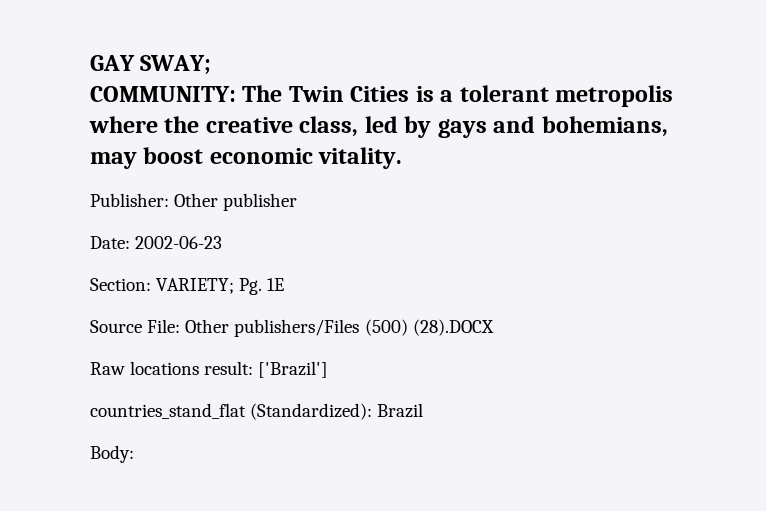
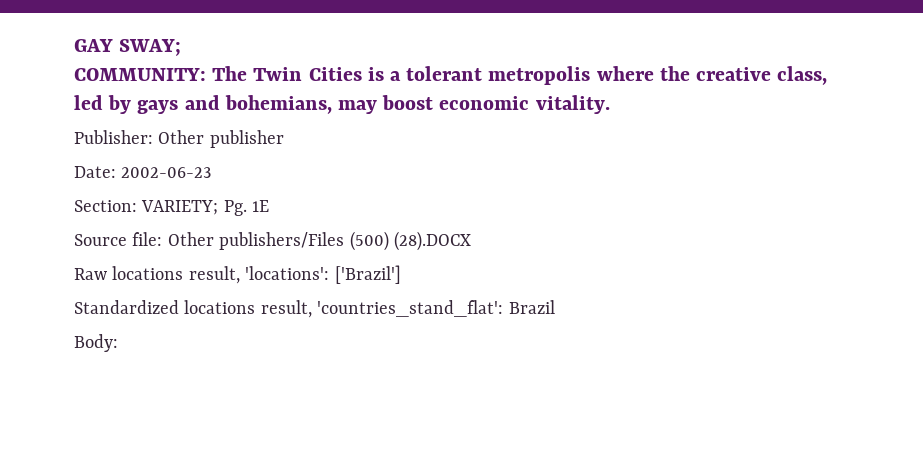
[147,319,181,333] File: -> [132,232,163,246] file:
[204,361,254,375] result: -> [188,266,330,284] result, 'locations':
[90,403,373,420] countries_stand_flat (Standardized): -> [74,300,504,318] Standardized locations result, 'countries_stand_flat':

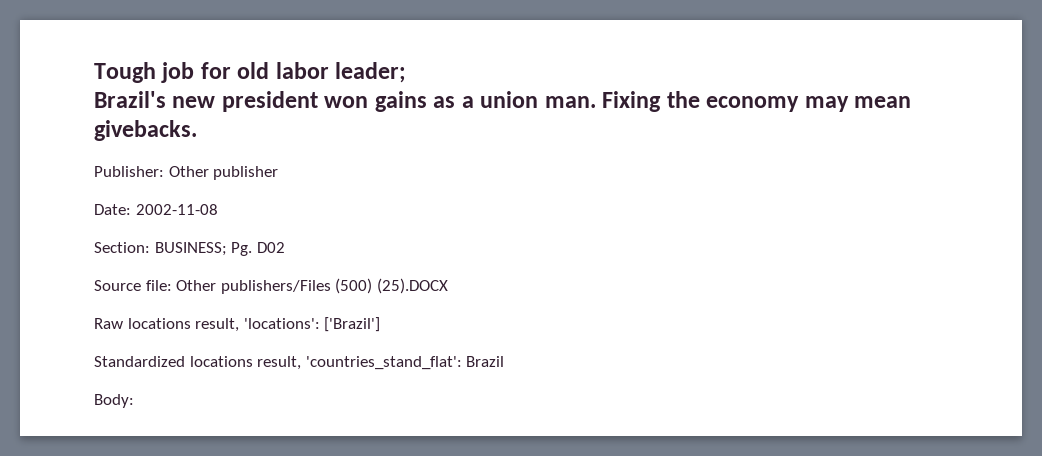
[74,39,182,56] [74,66,828,85] [74,95,610,114] GAY SWAY; // COMMUNITY: The Twin Cities is a tolerant metropolis where the creative class, led by gays and bohemians, may boost economic vitality. -> [94,62,407,83] [94,91,912,112] [94,120,197,141] Tough job for old labor leader; // Brazil's new president won gains as a union man. Fixing the economy may mean givebacks.
[121,167,212,178] 2002-06-23 -> [135,204,218,215] 2002-11-08
[141,200,270,216] VARIETY; Pg. 1E -> [154,242,285,256] BUSINESS; Pg. D02
[394,231,471,251] (28).DOCX -> [376,278,448,294] (25).DOCX

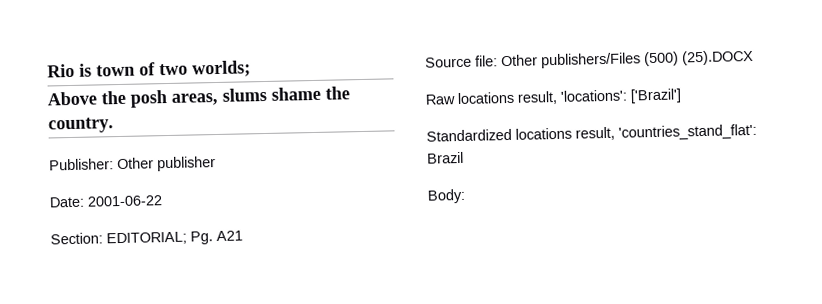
[94,62,407,83] [94,91,912,112] [94,120,197,141] Tough job for old labor leader; // Brazil's new president won gains as a union man. Fixing the economy may mean givebacks. -> [47,60,251,78] [47,86,350,108] [48,117,114,134] Rio is town of two worlds; // Above the posh areas, slums shame the country.
[135,204,218,215] 2002-11-08 -> [87,195,163,207] 2001-06-22
[154,242,285,256] BUSINESS; Pg. D02 -> [106,230,243,246] EDITORIAL; Pg. A21

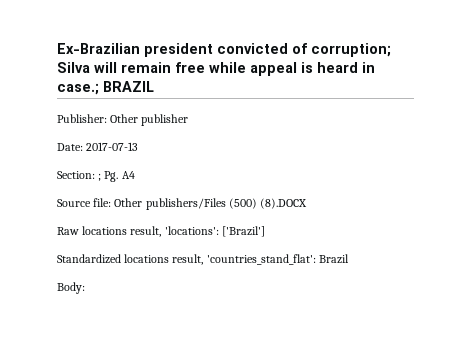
[47,60,251,78] [47,86,350,108] [48,117,114,134] Rio is town of two worlds; // Above the posh areas, slums shame the country. -> [57,43,391,57] [57,62,375,76] [57,81,154,95] Ex-Brazilian president convicted of corruption; Silva will remain free while appeal is heard in case.; BRAZIL
[87,195,163,207] 2001-06-22 -> [86,142,139,151] 2017-07-13
[106,230,243,246] EDITORIAL; Pg. A21 -> [98,171,135,182] ; Pg. A4
[681,49,754,66] (25).DOCX -> [260,198,308,209] (8).DOCX

